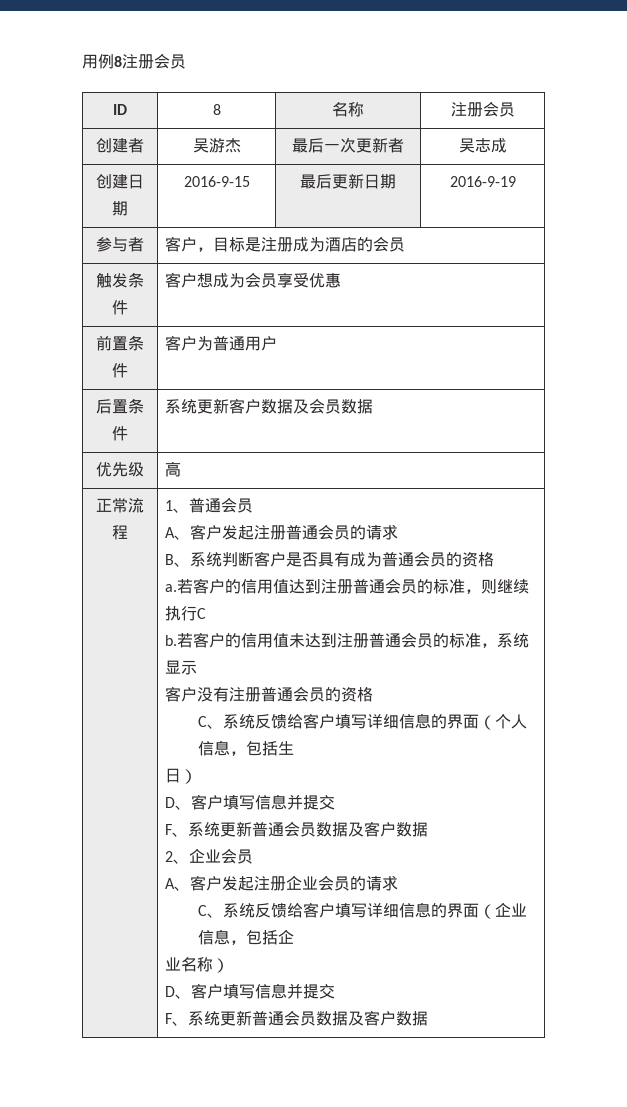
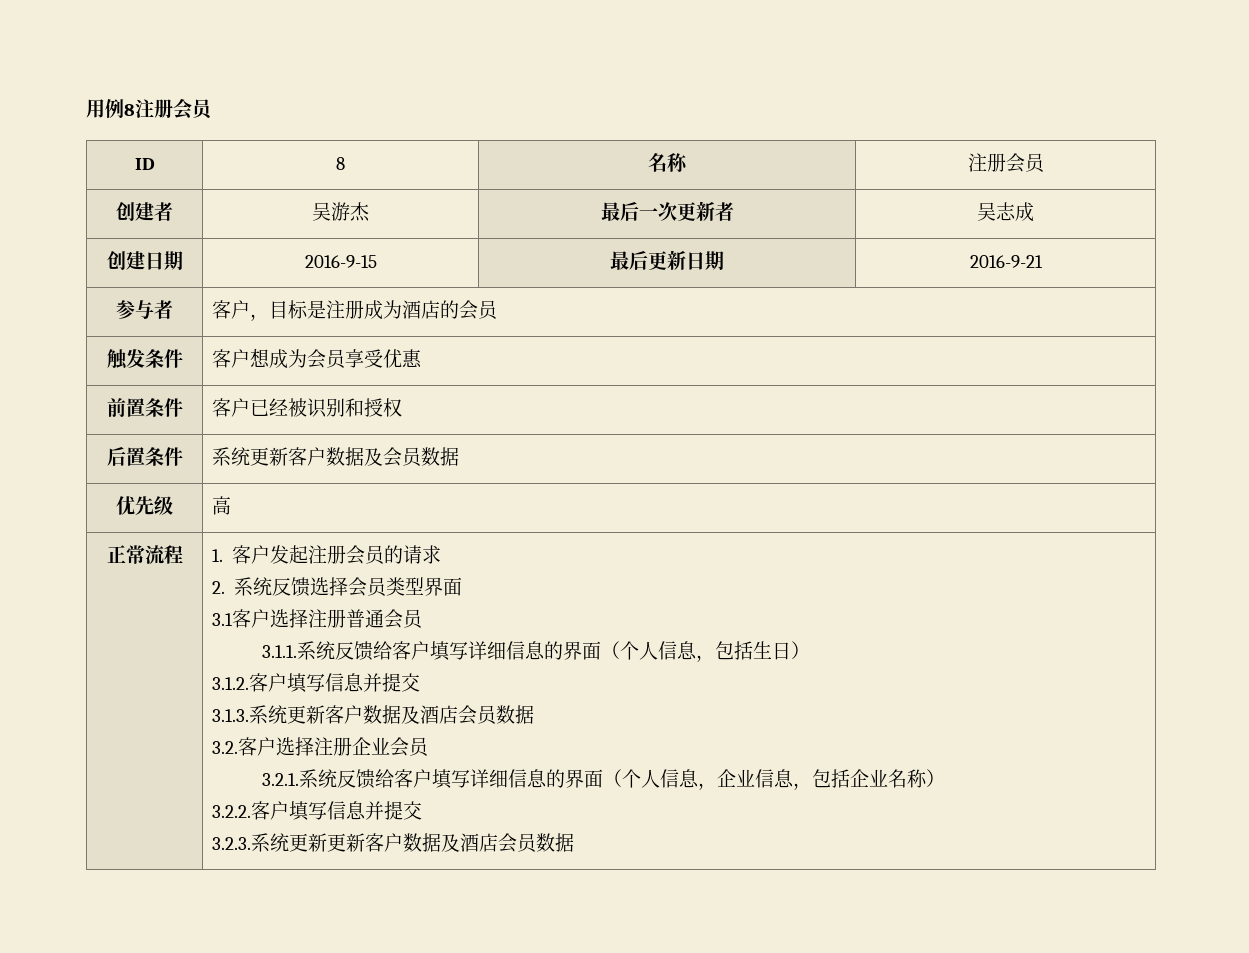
[449,176,516,187] 2016-9-19 -> [969,255,1043,268] 2016-9-21
[197,336,278,351] 为普通用户 -> [249,398,402,418] 已经被识别和授权
[165,497,254,513] [165,524,399,540] [165,551,495,567] [165,578,530,594] [165,606,207,621] [165,632,530,648] [165,660,198,675] [165,686,374,702] [198,716,224,729] 1、普通会员 // A、客户发起注册普通会员的请求 // B、系统判断客户是否具有成为普通会员的资格 // a.若客户的信用值达到注册普通会员的标准，则继续执行C // b.若客户的信用值未达到注册普通会员的标准，系统显示 // 客户没有注册普通会员的资格 // C、 -> [211,545,442,565] [211,577,463,597] [211,609,424,629] [261,645,297,658] 1.客户发起注册会员的请求 // 2.系统反馈选择会员类型界面 // 3.1客户选择注册普通会员 // 3.1.1.
(295, 748) // -> (772, 650) none
[165,794,336,810] [165,821,429,837] [165,848,254,864] [165,875,255,891] D、客户填写信息并提交 // F、系统更新普通会员数据及客户数据 // 2、企业会员 // A、客户发起 -> [211,673,420,693] [211,705,534,725] [211,737,314,756] 3.1.2.客户填写信息并提交 // 3.1.3.系统更新客户数据及酒店会员数据 // 3.2.客户选择
[350,875,399,891] [198,902,496,919] 的请求 // C、系统反馈给客户填写详细信息的界面（ -> [261,769,717,790] // 3.2.1.系统反馈给客户填写详细信息的界面（个人信息，
(295, 936) // -> (869, 778) none
[165,983,336,999] [165,1010,397,1026] D、客户填写信息并提交 // F、系统更新普通会员数据及客户 -> [211,801,422,821] [211,833,538,853] 3.2.2.客户填写信息并提交 // 3.2.3.系统更新更新客户数据及酒店会员

